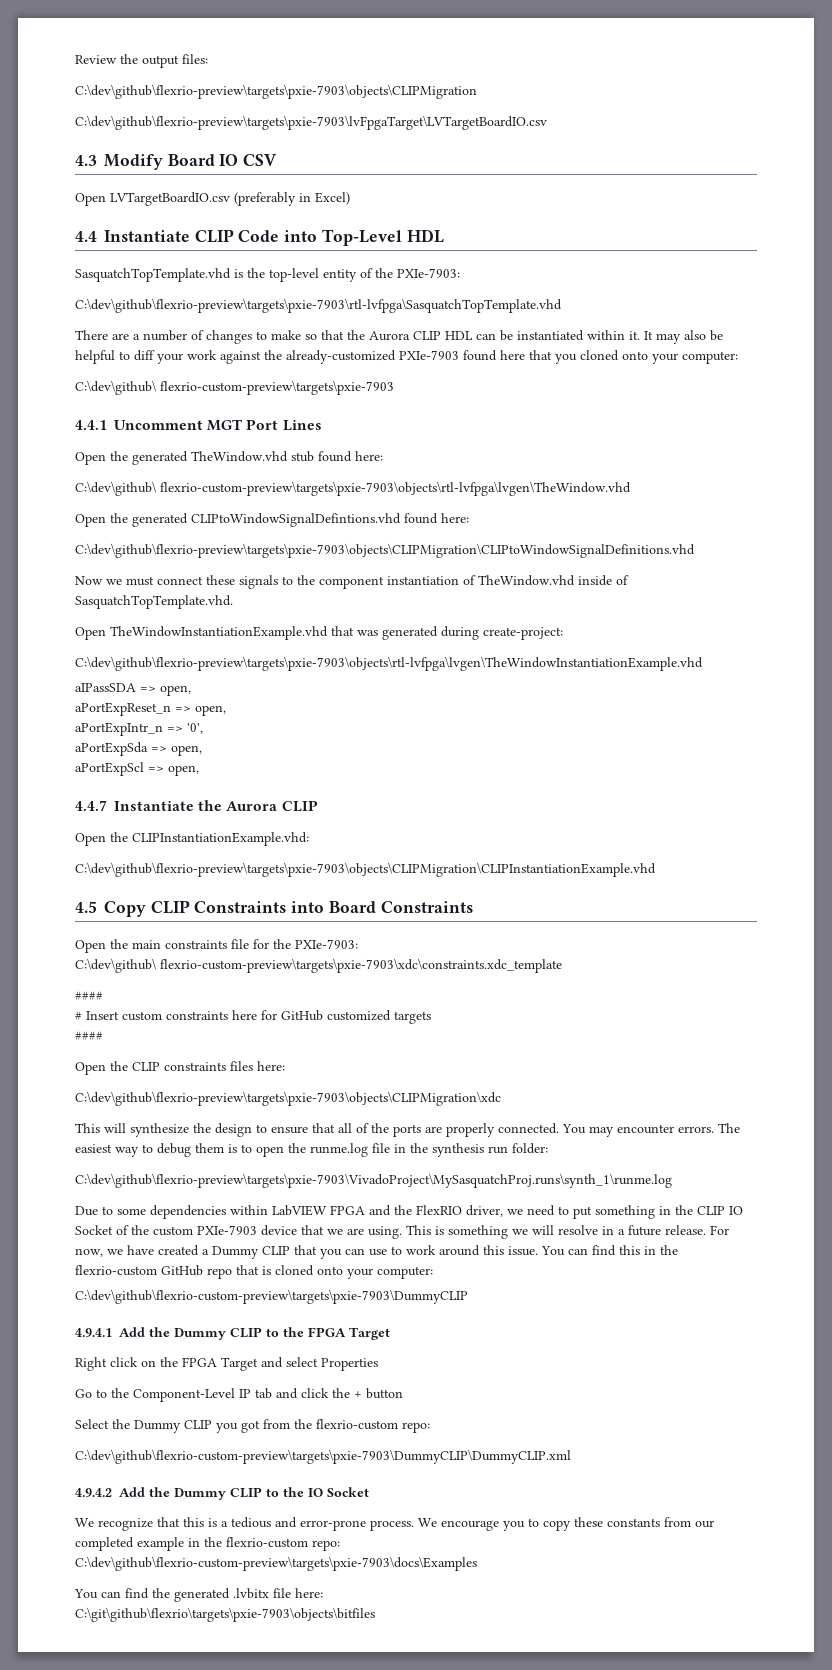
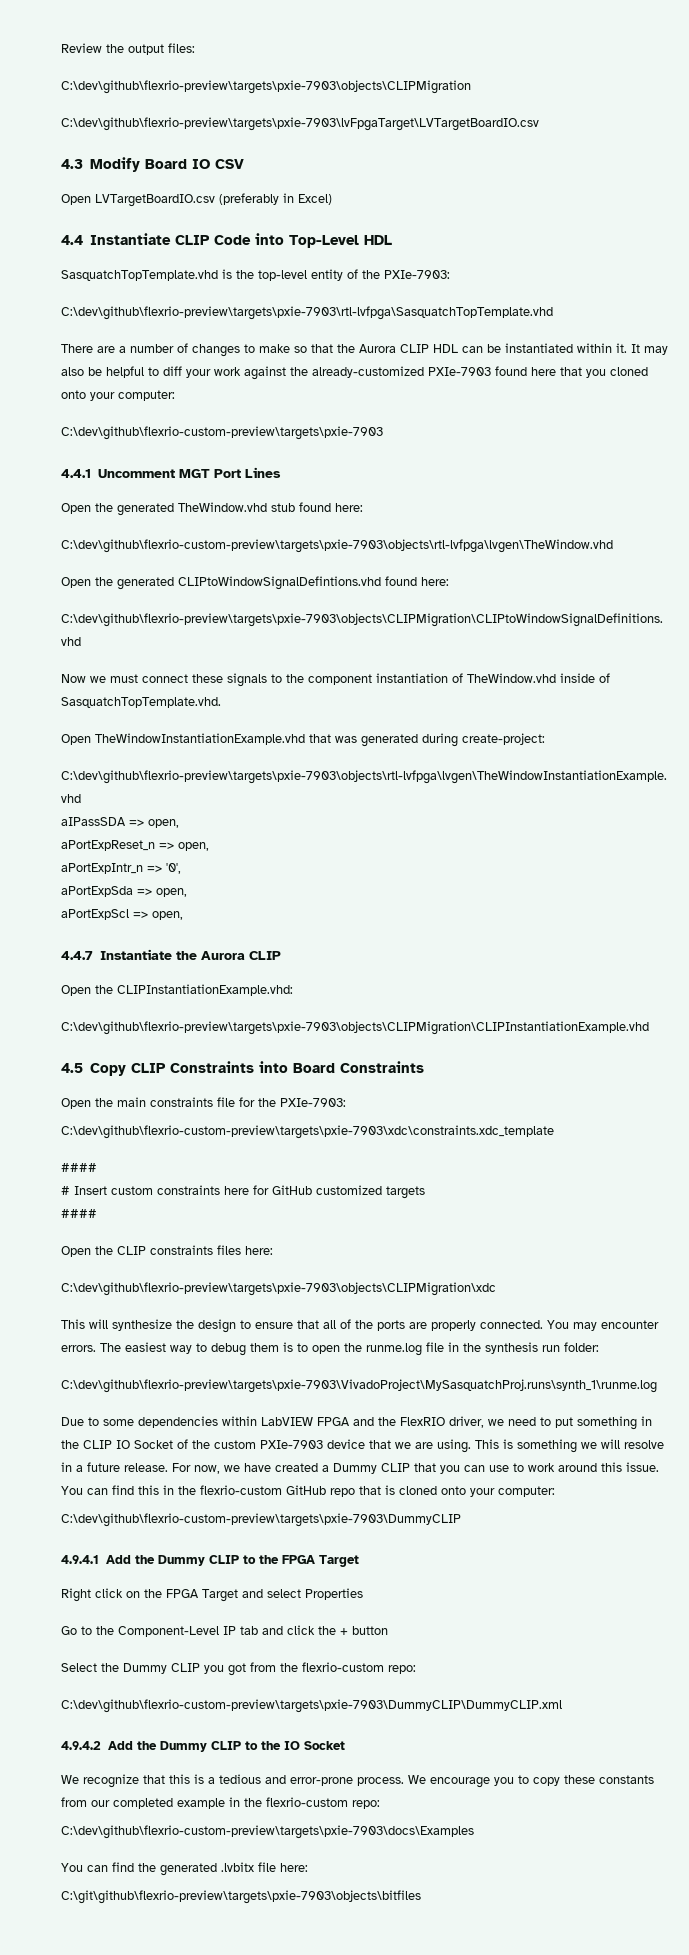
[75,380,394,395] C:\dev\github\ flexrio-custom-preview\targets\pxie-7903 -> [61,426,383,440] C:\dev\github\flexrio-custom-preview\targets\pxie-7903
[75,481,631,496] C:\dev\github\ flexrio-custom-preview\targets\pxie-7903\objects\rtl-lvfpga\lvgen\TheWindow.vhd -> [61,539,613,553] C:\dev\github\flexrio-custom-preview\targets\pxie-7903\objects\rtl-lvfpga\lvgen\TheWindow.vhd
[75,958,562,973] C:\dev\github\ flexrio-custom-preview\targets\pxie-7903\xdc\constraints.xdc_template -> [61,1125,554,1139] C:\dev\github\flexrio-custom-preview\targets\pxie-7903\xdc\constraints.xdc_template
[75,1607,375,1622] C:\git\github\flexrio\targets\pxie-7903\objects\bitfiles -> [61,1890,421,1904] C:\git\github\flexrio-preview\targets\pxie-7903\objects\bitfiles

